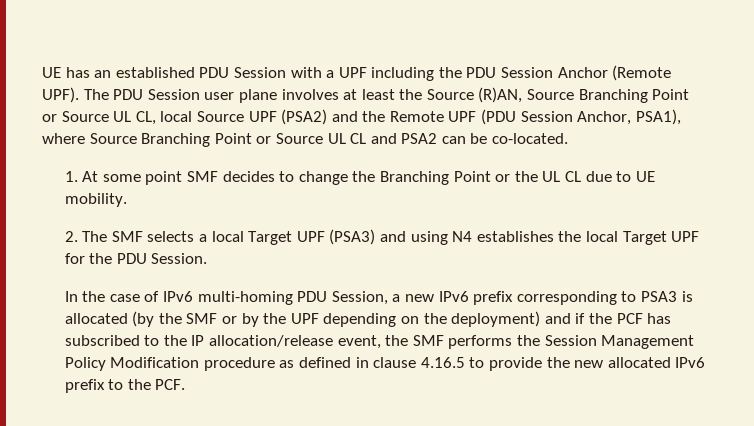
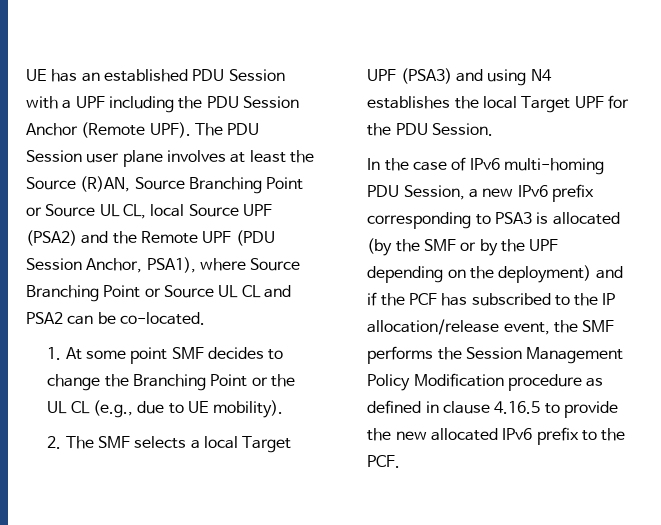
(581, 176) none -> [92,400,133,418] (e.g.,
[64,193,127,207] mobility. -> [213,400,284,418] mobility).

